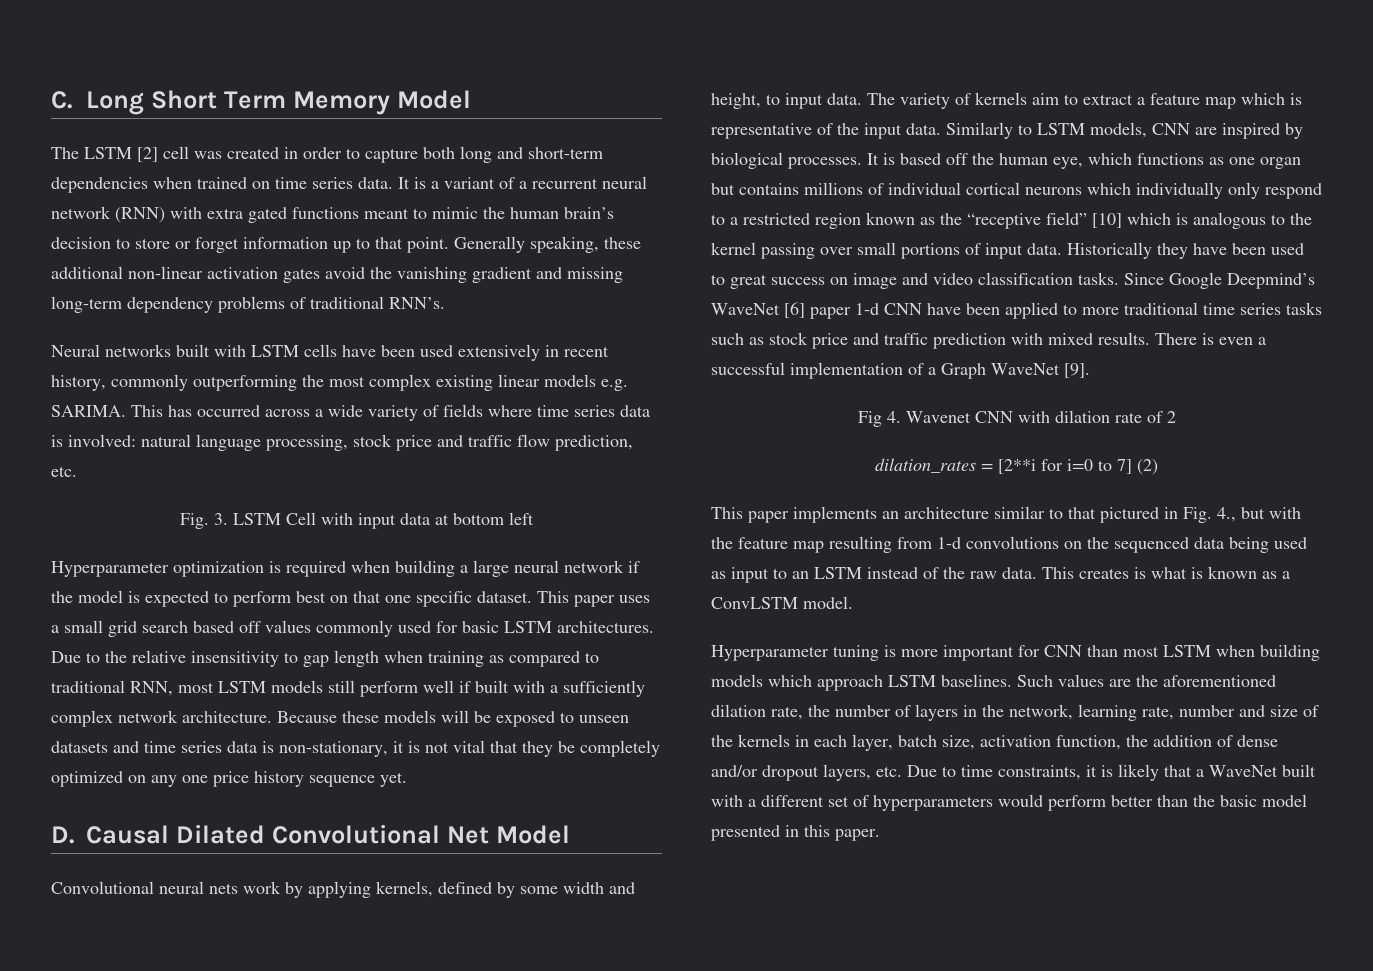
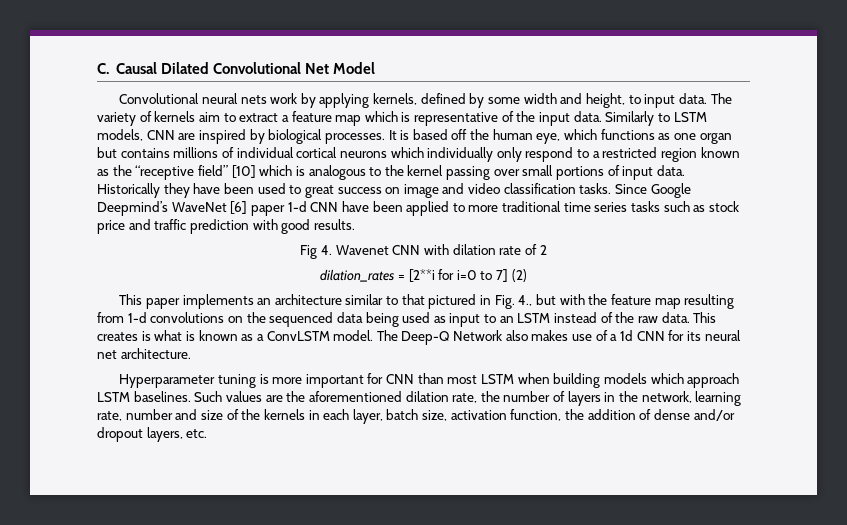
[86,90,471,115] [51,146,603,163] [51,176,647,193] [51,206,614,223] [51,236,641,253] [51,266,623,283] [51,296,445,313] [51,344,609,361] [51,374,628,391] [51,404,650,421] [51,434,633,451] [51,466,77,477] [180,512,534,529] [51,560,640,577] [51,590,650,607] [51,620,654,637] [51,650,599,667] [51,680,645,697] [51,710,629,727] [51,740,660,757] [51,771,407,787] [51,826,74,844] Long Short Term Memory Model // The LSTM [2] cell was created in order to capture both long and short-term dependencies when trained on time series data. It is a variant of a recurrent neural network (RNN) with extra gated functions meant to mimic the human brain’s decision to store or forget information up to that point. Generally speaking, these additional non-linear activation gates avoid the vanishing gradient and missing long-term dependency problems of traditional RNN’s. // Neural networks built with LSTM cells have been used extensively in recent history, commonly outperforming the most complex existing linear models e.g. SARIMA. This has occurred across a wide variety of fields where time series data is involved: natural language processing, stock price and traffic flow prediction, etc. // Fig. 3. LSTM Cell with input data at bottom left // Hyperparameter optimization is required when building a large neural network if the model is expected to perform best on that one specific dataset. This paper uses a small grid search based off values commonly used for basic LSTM architectures. Due to the relative insensitivity to gap length when training as compared to traditional RNN, most LSTM models still perform well if built with a sufficiently complex network architecture. Because these models will be exposed to unseen datasets and time series data is non-stationary, it is not vital that they be completely optimized on any one price history sequence yet. // D. -> (109, 68) none
[1048,333,1093,345] mixed -> [281,219,311,234] good
[1155,333,1266,345] [711,362,1090,379] There is even a successful implementation of a Graph WaveNet [9]. -> (355, 224) none
(853, 602) none -> [376,330,741,345] [97,348,191,359] The Deep-Q Network also makes use of a 1d CNN for its neural net architecture.
[907,764,1316,781] [711,794,1307,811] [711,825,880,841] Due to time constraints, it is likely that a WaveNet built with a different set of hyperparameters would perform better than the basic model presented in this paper. -> (208, 433) none

